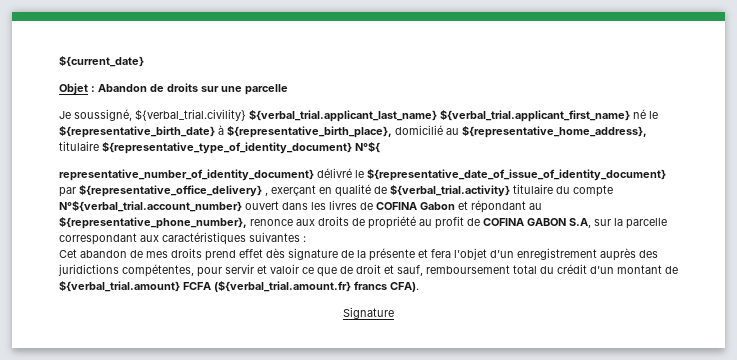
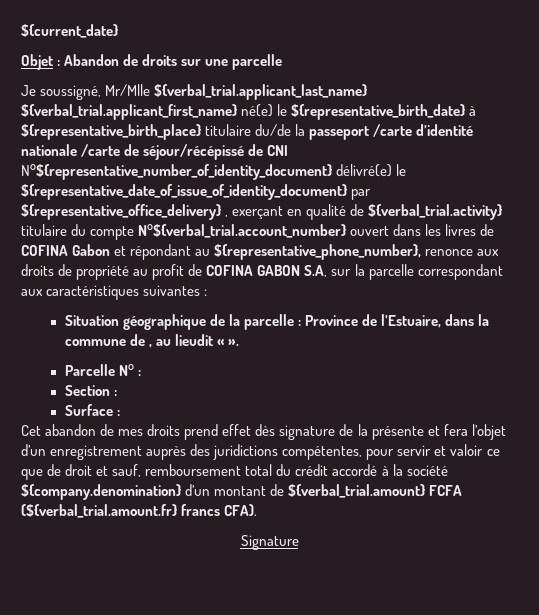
[135,109,246,121] ${verbal_trial.civility} -> [105,84,151,96] Mr/Mlle
[633,109,646,119] né -> [241,104,274,117] né(e)
[227,125,647,138] [59,141,380,154] [59,168,352,181] ${representative_birth_place}, domicilié au ${representative_home_address}, titulaire ${representative_type_of_identity_document} N°${ // representative_number_of_identity_document} délivré -> [21,124,474,140] [21,144,289,160] [21,164,393,180] ${representative_birth_place} titulaire du/de la passeport /carte d’identité nationale /carte de séjour/récépissé de CNI N°${representative_number_of_identity_document} délivré(e)
(306, 239) none -> [64,314,490,330] [64,334,239,348] [64,364,141,376] [64,385,117,396] [64,404,120,416] // Situation géographique de la parcelle : Province de l’Estuaire, dans la commune de , au lieudit « ». // Parcelle N° : // Section : // Surface :
(587, 269) none -> [332,464,448,476] [21,484,182,500] accordé à la société ${company.denomination}

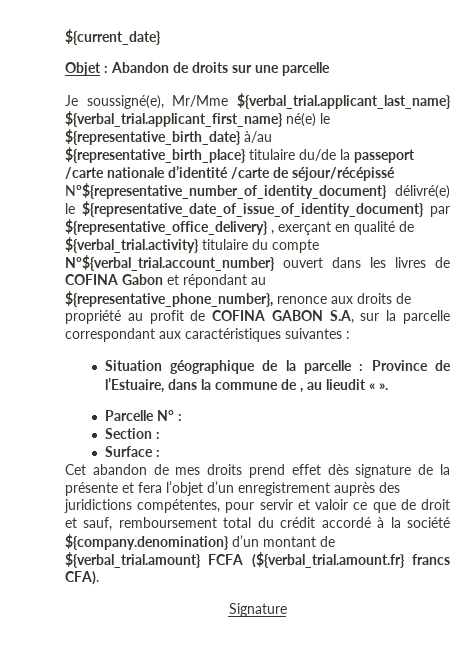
[40,84,151,100] soussigné, Mr/Mlle -> [86,95,229,109] soussigné(e), Mr/Mme
[469,106,477,116] à -> [244,131,272,143] à/au
[416,124,474,136] [21,144,77,156] d’identité nationale -> [107,165,228,178] nationale d’identité
[248,144,289,156] de CNI -> (395, 174) none

